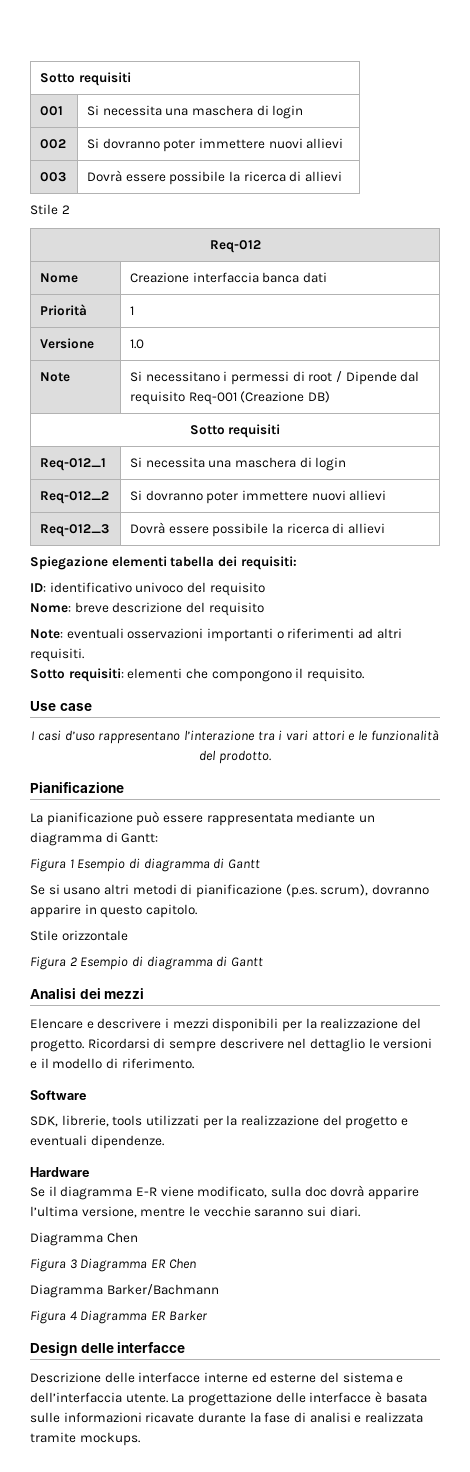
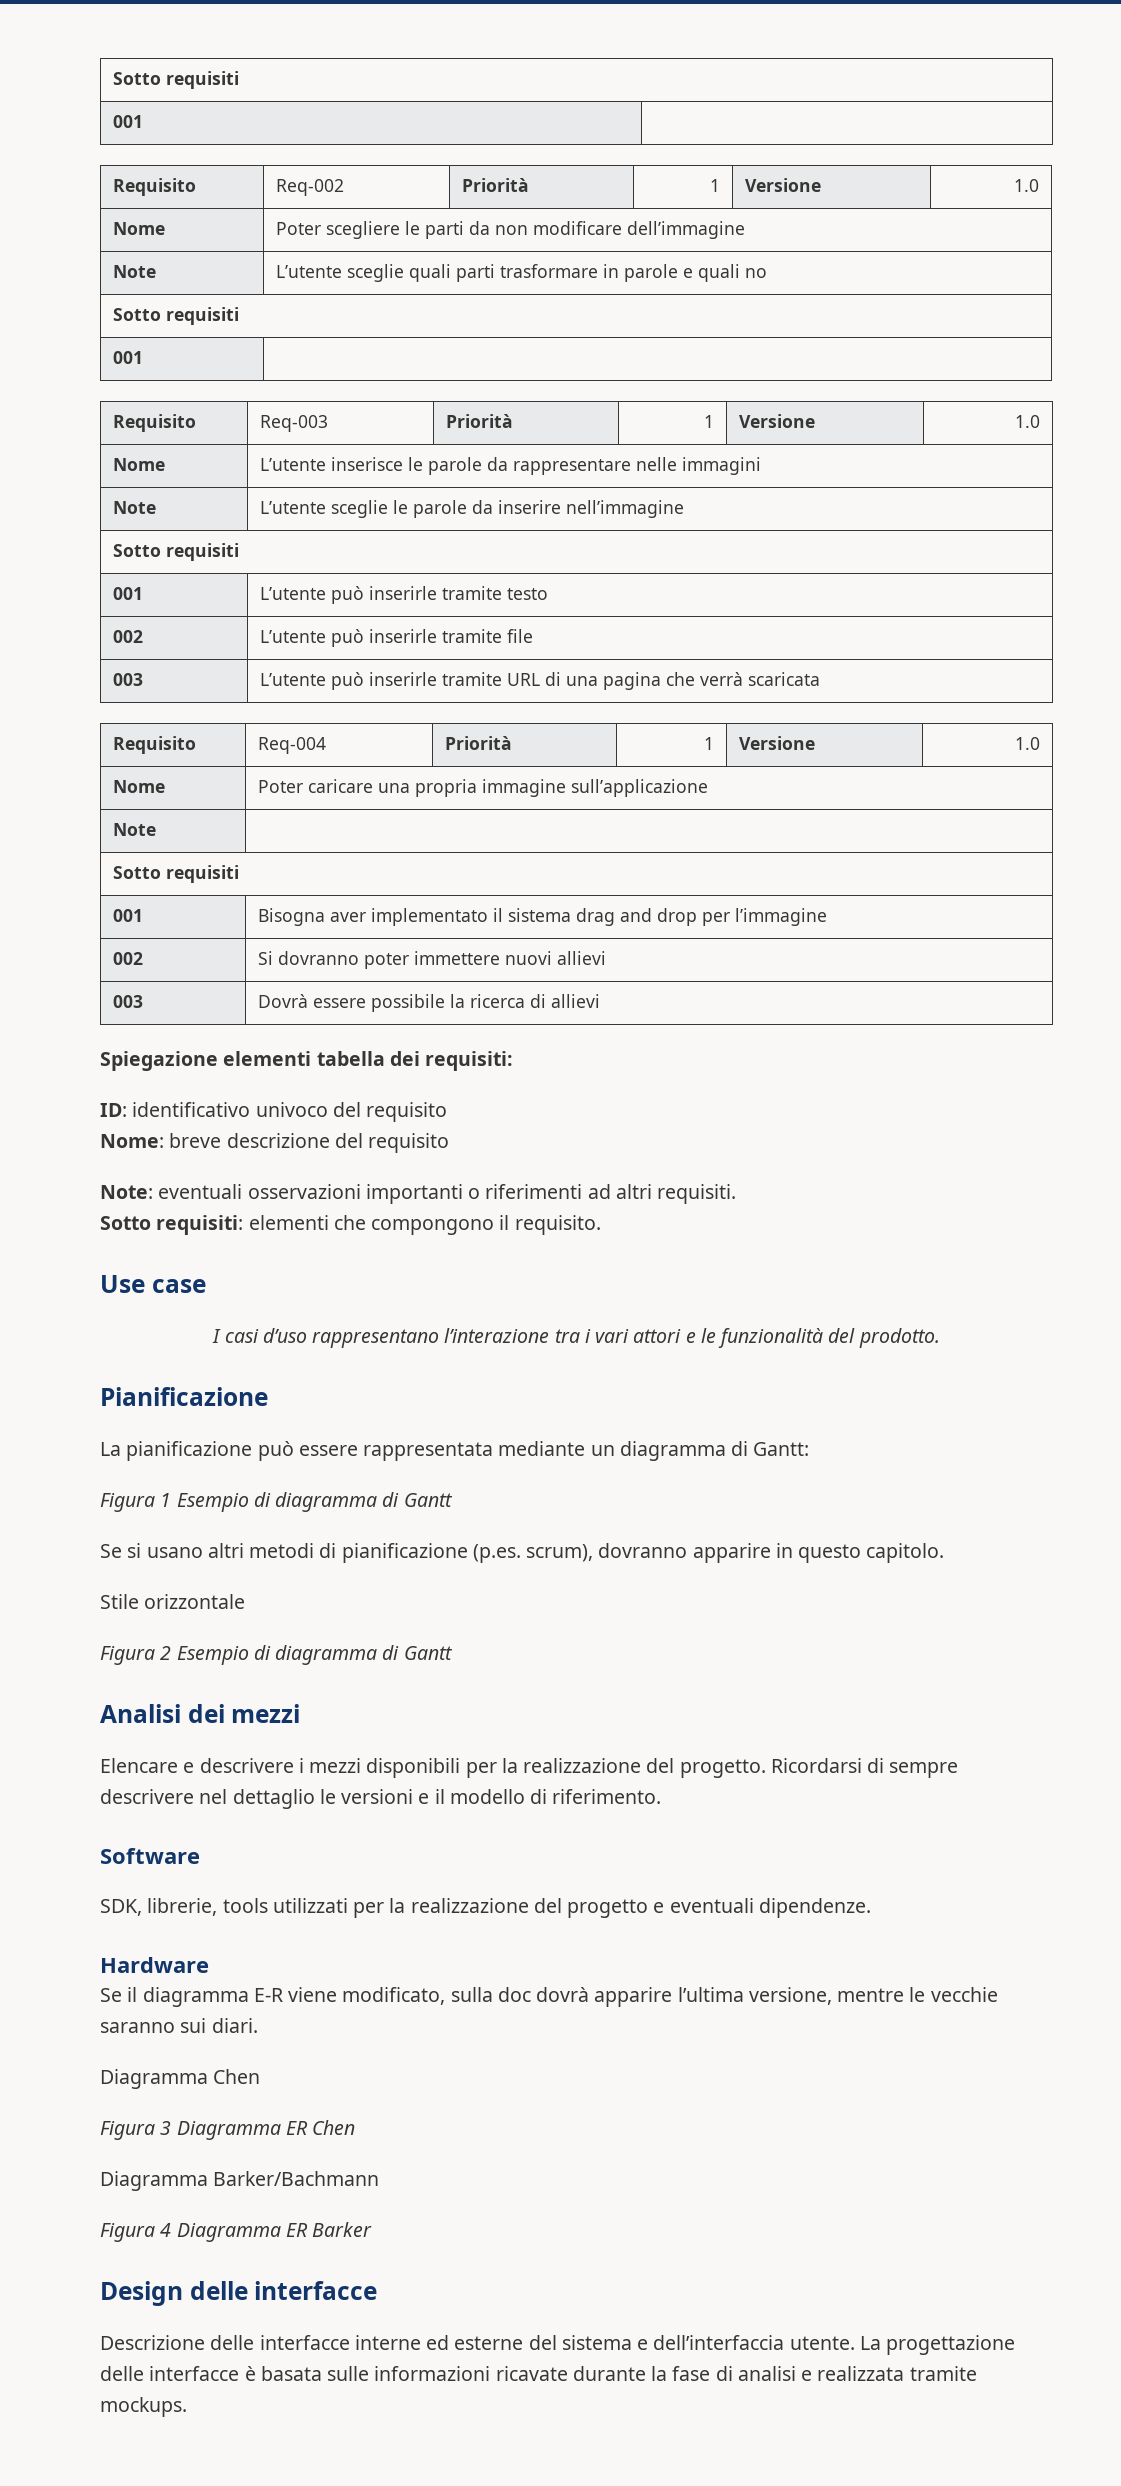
[40,72,131,86] [40,106,64,116] [87,105,304,119] Sotto requisiti // 001 | Si necessita una maschera di login -> [112,71,239,89] [112,115,143,128] [112,178,196,196] [275,179,344,196] [461,178,529,192] [710,179,721,192] [744,178,821,192] [1014,179,1040,192] [112,222,165,235] [275,221,745,239] [112,265,156,278] [275,264,767,282] [112,307,239,325] [112,351,143,364] [112,414,196,432] [259,415,328,432] [445,414,513,428] [704,415,715,428] [738,414,815,428] [1015,415,1041,428] [112,458,165,471] [259,457,761,475] [112,501,156,514] [259,500,684,518] [112,543,239,561] [112,587,143,600] [259,586,548,604] [112,630,143,643] [259,629,533,647] [112,673,143,686] [259,672,820,690] [112,736,196,754] [257,737,326,754] [444,736,512,750] [704,737,715,750] [738,736,815,750] [1015,737,1041,750] [112,780,165,793] [257,779,708,797] [112,823,156,836] [112,865,239,883] [112,909,143,922] [257,908,827,926] Sotto requisiti // 001 | // Requisito | Req-002 | Priorità | 1 | Versione | 1.0 // Nome | Poter scegliere le parti da non modificare dell’immagine // Note | L’utente sceglie quali parti trasformare in parole e quali no // Sotto requisiti // 001 | // Requisito | Req-003 | Priorità | 1 | Versione | 1.0 // Nome | L’utente inserisce le parole da rappresentare nelle immagini // Note | L’utente sceglie le parole da inserire nell’immagine // Sotto requisiti // 001 | L’utente può inserirle tramite testo // 002 | L’utente può inserirle tramite file // 003 | L’utente può inserirle tramite URL di una pagina che verrà scaricata // Requisito | Req-004 | Priorità | 1 | Versione | 1.0 // Nome | Poter caricare una propria immagine sull’applicazione // Note | // Sotto requisiti // 001 | Bisogna aver implementato il sistema drag and drop per l’immagine
[30,204,70,215] [209,240,261,253] [40,273,79,283] [130,272,328,283] [40,304,88,316] [130,306,135,315] [40,338,95,349] [130,339,145,349] [40,372,71,382] [130,371,420,385] [130,391,331,405] [189,424,281,438] [40,458,107,471] [130,457,347,471] [40,491,110,504] [130,490,387,504] [40,524,110,537] [130,522,385,537] // Stile 2 // Req-012 // Nome | Creazione interfaccia banca dati // Priorità | 1 // Versione | 1.0 // Note | Si necessitano i permessi di root / Dipende dal requisito Req-001 (Creazione DB) // Sotto requisiti // Req-012_1 | Si necessita una maschera di login // Req-012_2 | Si dovranno poter immettere nuovi allievi // Req-012_3 | Dovrà essere possibile la ricerca di allievi -> (600, 1001) none

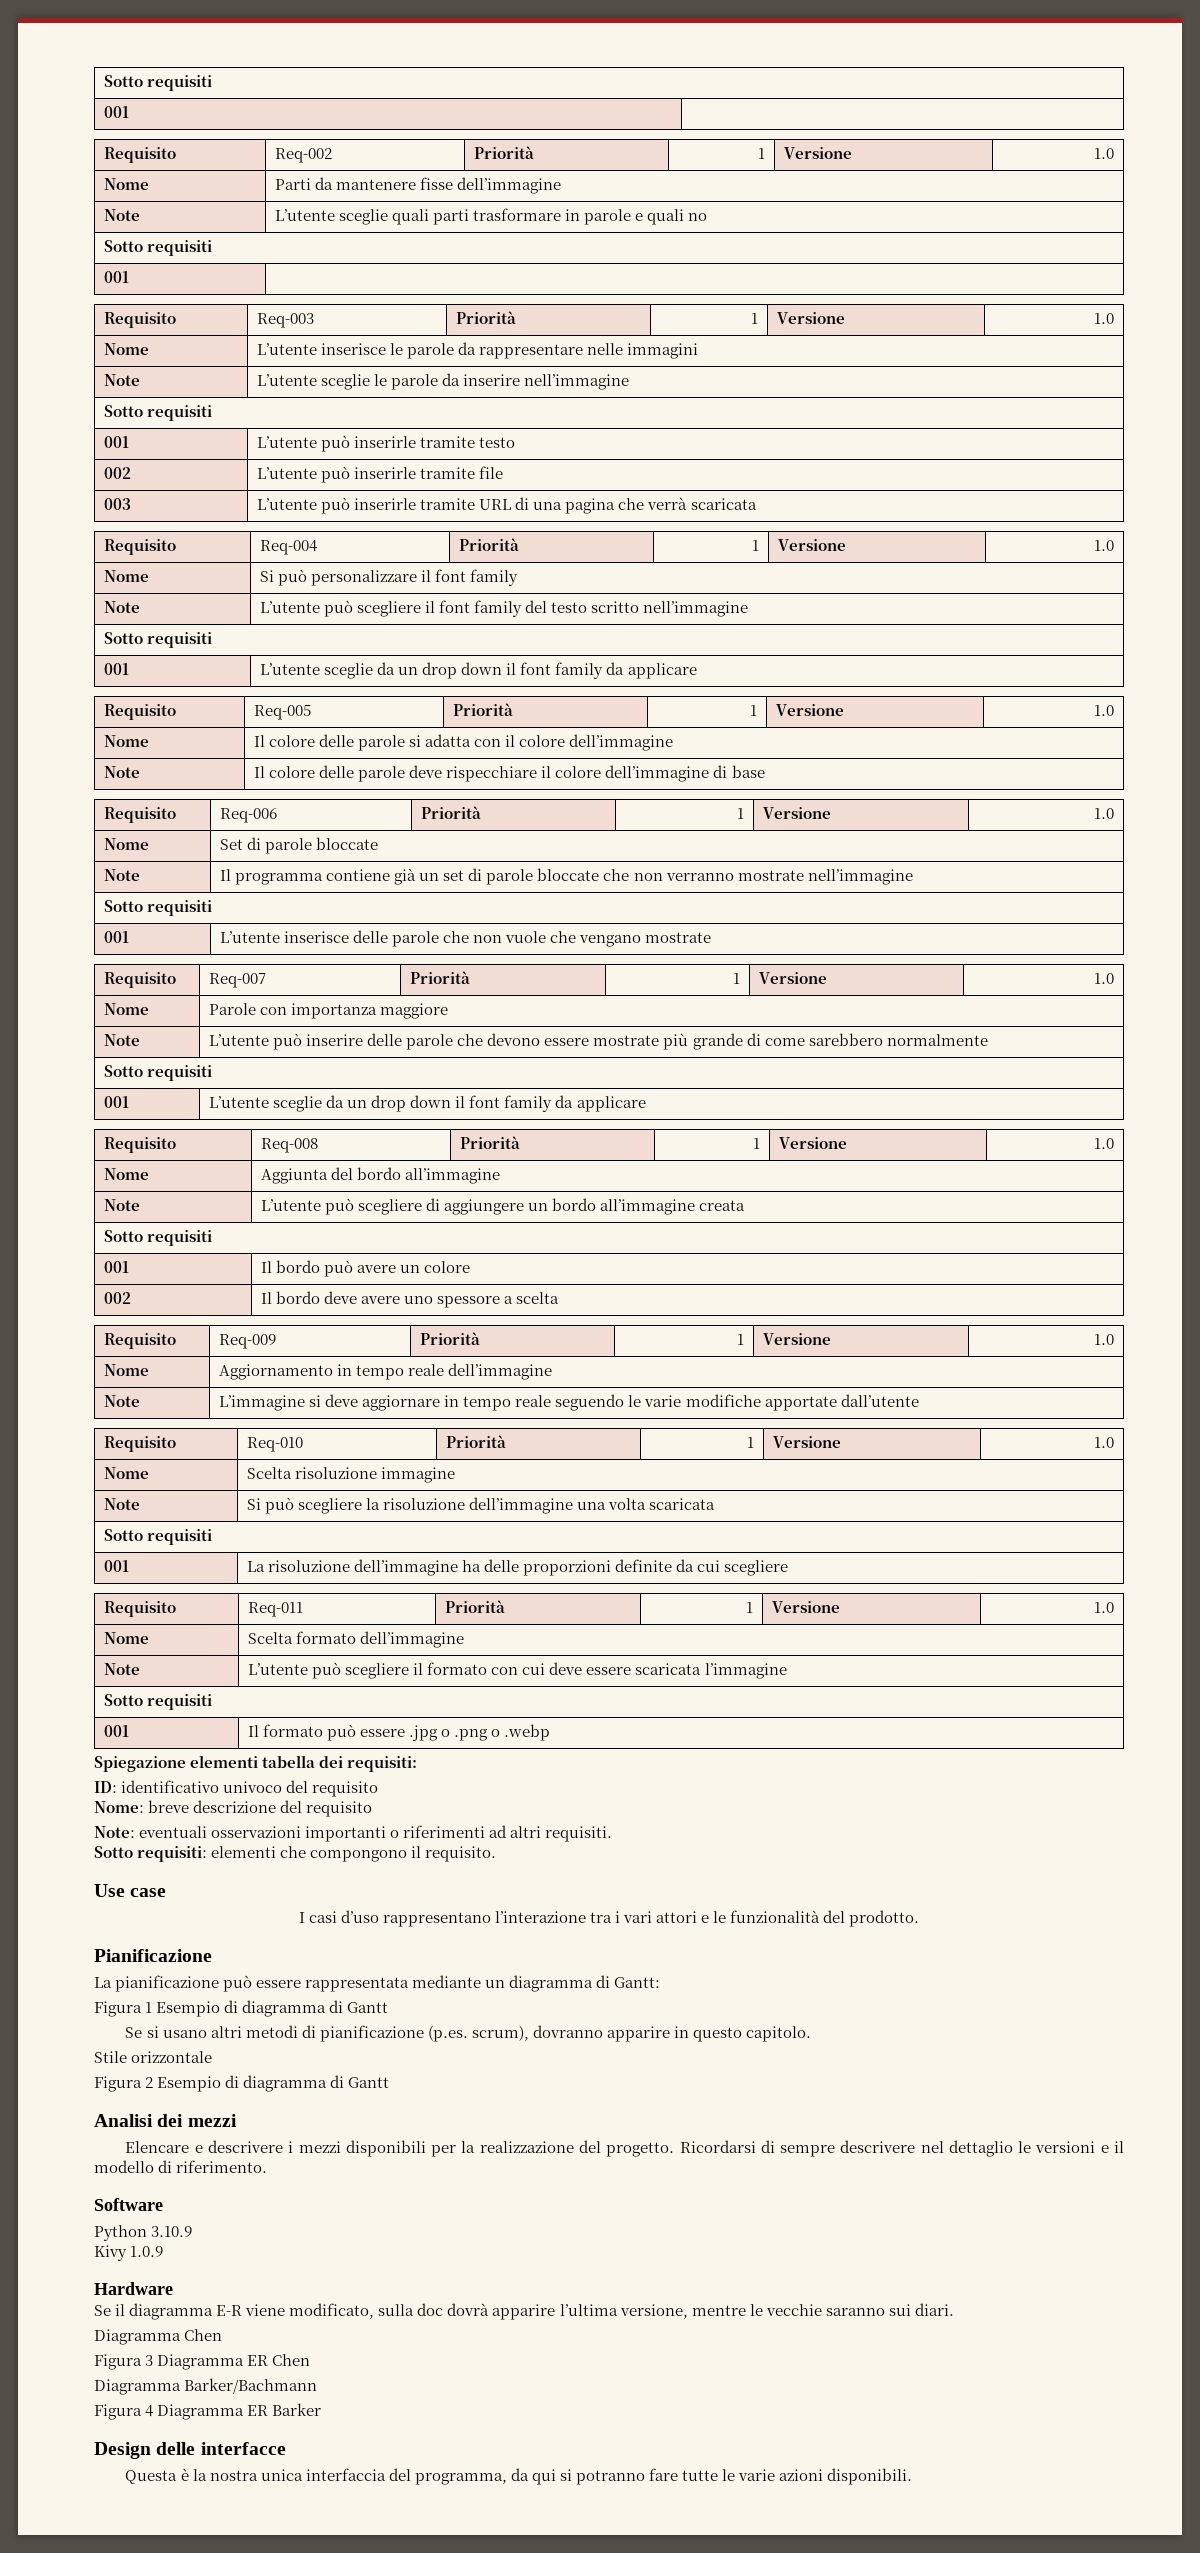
[275,221,622,239] Poter scegliere le parti da non modificare -> [274,177,454,190] Parti da mantenere fisse
[257,779,708,797] [112,823,156,836] [112,865,239,883] [112,909,143,922] [257,908,827,926] [112,952,143,965] [257,951,606,969] [112,995,143,1008] [257,994,600,1012] Poter caricare una propria immagine sull’applicazione // Note | // Sotto requisiti // 001 | Bisogna aver implementato il sistema drag and drop per l’immagine // 002 | Si dovranno poter immettere nuovi allievi // 003 | Dovrà essere possibile la ricerca di allievi -> [259,569,519,586] [103,601,140,613] [259,600,749,617] [103,632,213,648] [103,663,129,675] [259,662,697,679] [103,704,176,720] [253,704,311,720] [452,703,513,716] [750,705,758,716] [775,704,844,716] [1094,705,1115,716] [103,735,149,747] [253,734,674,751] [103,766,140,778] [253,765,765,782] [103,807,176,823] [219,808,277,823] [420,806,481,819] [737,808,745,819] [762,807,831,819] [1094,808,1115,819] [103,838,149,850] [219,837,379,854] [103,869,140,881] [219,868,913,885] [103,900,213,916] [103,931,129,943] [219,930,712,947] [103,972,176,988] [208,973,266,988] [409,971,470,984] [733,973,741,984] [758,972,827,984] [1094,973,1115,984] [103,1003,149,1015] [208,1003,449,1019] [103,1034,140,1046] [208,1033,988,1050] [103,1065,213,1081] [103,1096,129,1108] [208,1095,646,1112] [103,1137,176,1153] [260,1138,318,1153] [459,1136,520,1149] [753,1138,761,1149] [778,1137,847,1149] [1094,1138,1115,1149] [103,1168,149,1180] [260,1167,501,1184] [103,1199,140,1211] [260,1198,746,1215] [103,1230,213,1246] [103,1261,129,1273] [260,1260,471,1277] [103,1292,131,1304] [260,1291,560,1308] [103,1333,176,1349] [218,1334,276,1349] [419,1332,480,1345] [737,1334,745,1345] [762,1333,831,1345] [1094,1334,1115,1345] [103,1364,149,1376] [218,1363,553,1380] [103,1395,140,1407] [218,1394,919,1411] [103,1436,176,1452] [246,1437,303,1452] [445,1435,506,1448] [747,1437,755,1448] [772,1436,841,1448] [1094,1437,1115,1448] [103,1467,149,1479] [246,1467,456,1483] [103,1498,140,1510] [246,1497,716,1514] [103,1529,213,1545] [103,1560,129,1572] [246,1559,789,1576] [103,1601,176,1617] [247,1602,303,1617] [444,1600,505,1613] [746,1602,754,1613] [771,1601,840,1613] [1094,1602,1115,1613] [103,1632,149,1644] [247,1631,465,1648] [103,1663,140,1675] [247,1662,787,1679] [103,1694,213,1710] [103,1725,129,1737] [247,1724,551,1741] Si può personalizzare il font family // Note | L’utente può scegliere il font family del testo scritto nell’immagine // Sotto requisiti // 001 | L’utente sceglie da un drop down il font family da applicare // Requisito | Req-005 | Priorità | 1 | Versione | 1.0 // Nome | Il colore delle parole si adatta con il colore dell’immagine // Note | Il colore delle parole deve rispecchiare il colore dell’immagine di base // Requisito | Req-006 | Priorità | 1 | Versione | 1.0 // Nome | Set di parole bloccate // Note | Il programma contiene già un set di parole bloccate che non verranno mostrate nell’immagine // Sotto requisiti // 001 | L’utente inserisce delle parole che non vuole che vengano mostrate // Requisito | Req-007 | Priorità | 1 | Versione | 1.0 // Nome | Parole con importanza maggiore // Note | L’utente può inserire delle parole che devono essere mostrate più grande di come sarebbero normalmente // Sotto requisiti // 001 | L’utente sceglie da un drop down il font family da applicare // Requisito | Req-008 | Priorità | 1 | Versione | 1.0 // Nome | Aggiunta del bordo all’immagine // Note | L’utente può scegliere di aggiungere un bordo all’immagine creata // Sotto requisiti // 001 | Il bordo può avere un colore // 002 | Il bordo deve avere uno spessore a scelta // Requisito | Req-009 | Priorità | 1 | Versione | 1.0 // Nome | Aggiornamento in tempo reale dell’immagine // Note | L’immagine si deve aggiornare in tempo reale seguendo le varie modifiche apportate dall’utente // Requisito | Req-010 | Priorità | 1 | Versione | 1.0 // Nome | Scelta risoluzione immagine // Note | Si può scegliere la risoluzione dell’immagine una volta scaricata // Sotto requisiti // 001 | La risoluzione dell’immagine ha delle proporzioni definite da cui scegliere // Requisito | Req-011 | Priorità | 1 | Versione | 1.0 // Nome | Scelta formato dell’immagine // Note | L’utente può scegliere il formato con cui deve essere scaricata l’immagine // Sotto requisiti // 001 | Il formato può essere .jpg o .png o .webp
[100,1898,871,1918] SDK, librerie, tools utilizzati per la realizzazione del progetto e eventuali dipendenze. -> [94,2225,193,2241] [94,2245,164,2261] Python 3.10.9 // Kivy 1.0.9
[100,2335,1016,2355] [100,2366,977,2381] [100,2397,187,2417] Descrizione delle interfacce interne ed esterne del sistema e dell’interfaccia utente. La progettazione delle interfacce è basata sulle informazioni ricavate durante la fase di analisi e realizzata tramite mockups. -> [125,2468,913,2485] Questa è la nostra unica interfaccia del programma, da qui si potranno fare tutte le varie azioni disponibili.

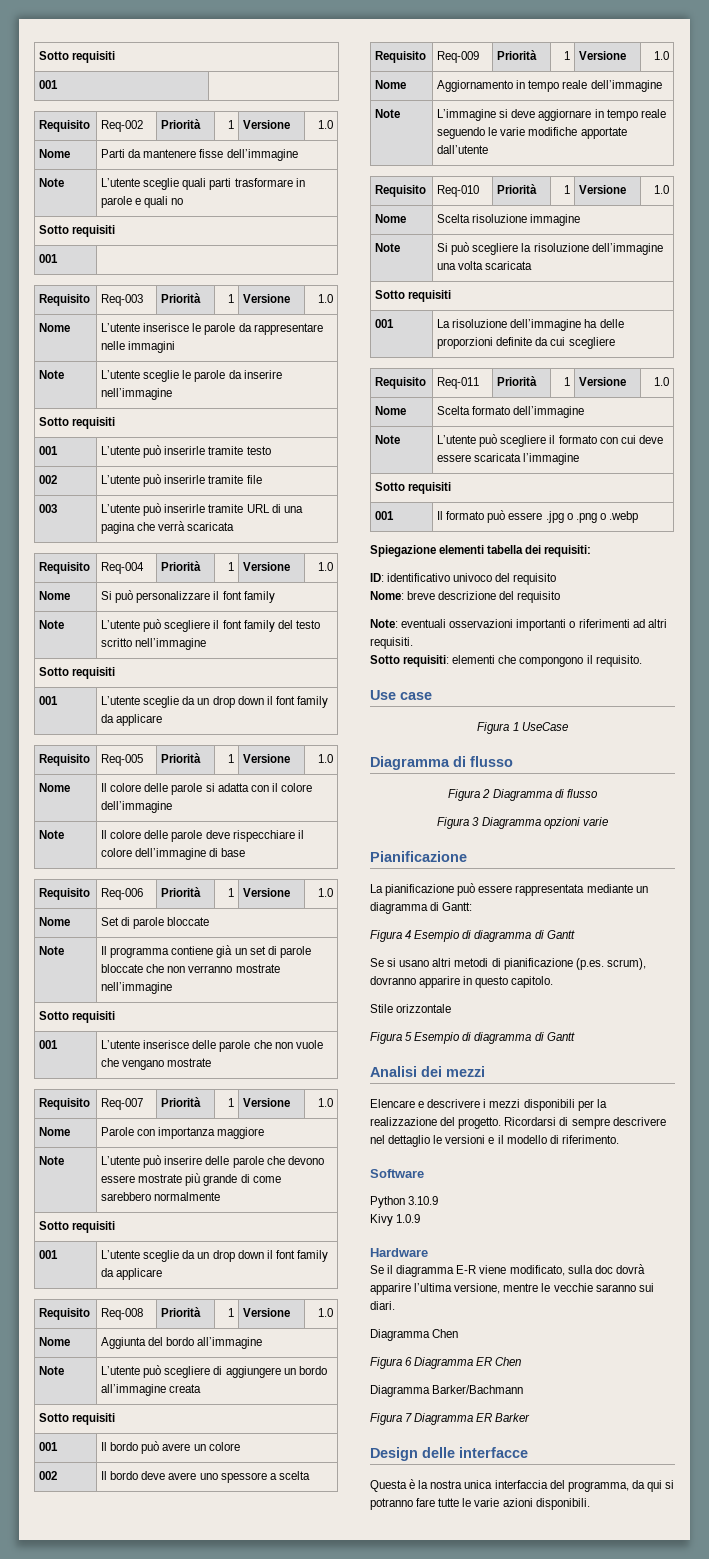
[298,1910,920,1927] I casi d’uso rappresentano l’interazione tra i vari attori e le funzionalità del prodotto. -> [477,722,568,734] [370,756,513,770] [448,789,598,801] [437,817,608,829] Figura 1 UseCase // Diagramma di flusso // Figura 2 Diagramma di flusso // Figura 3 Diagramma opzioni varie
[145,2002,153,2013] 1 -> [405,930,412,939] 4
[145,2077,154,2088] 2 -> [405,1032,413,1041] 5
[145,2355,154,2366] 3 -> [405,1357,413,1366] 6
[145,2405,154,2417] 4 -> [405,1413,413,1422] 7

